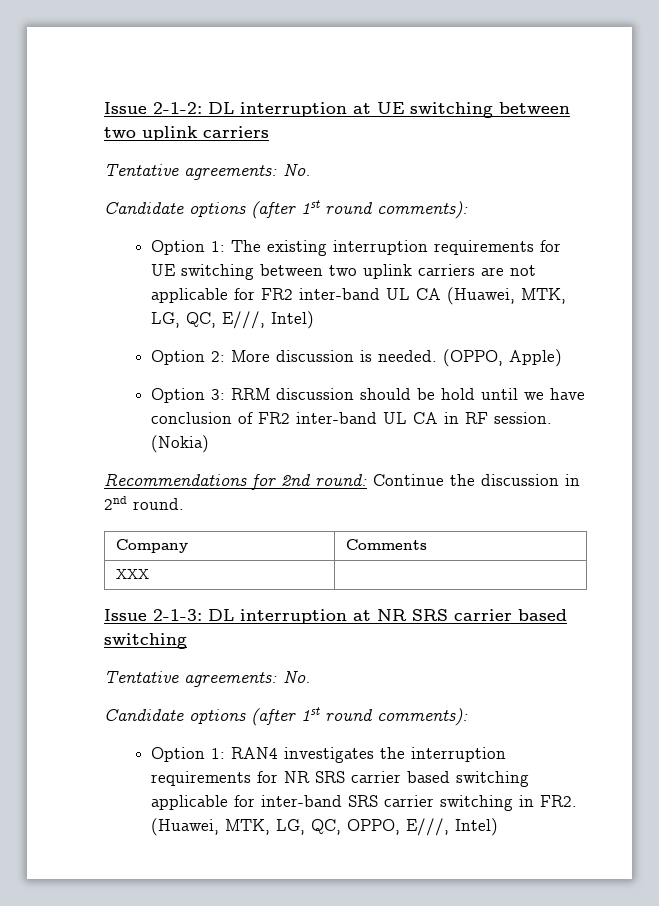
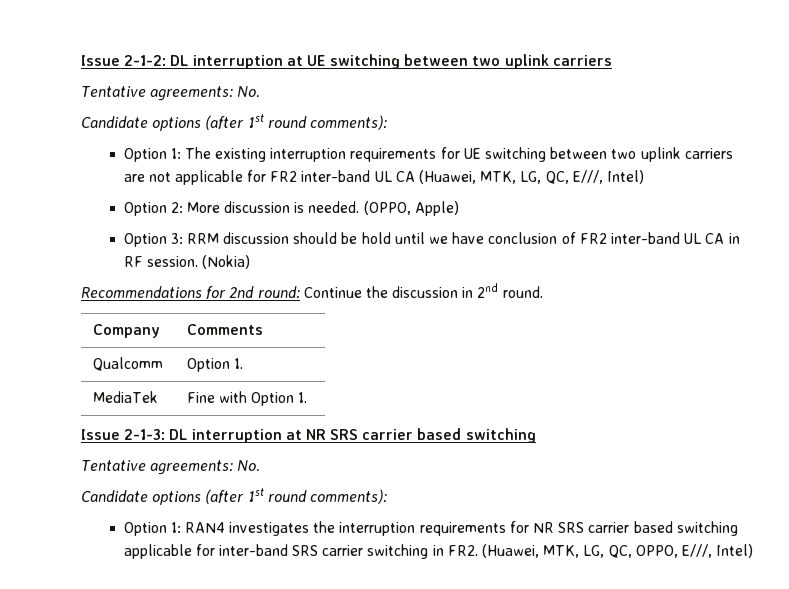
[115,569,149,579] XXX | -> [92,357,163,371] [186,358,244,372] [92,391,158,403] [186,391,308,406] Qualcomm | Option 1. // MediaTek | Fine with Option 1.

